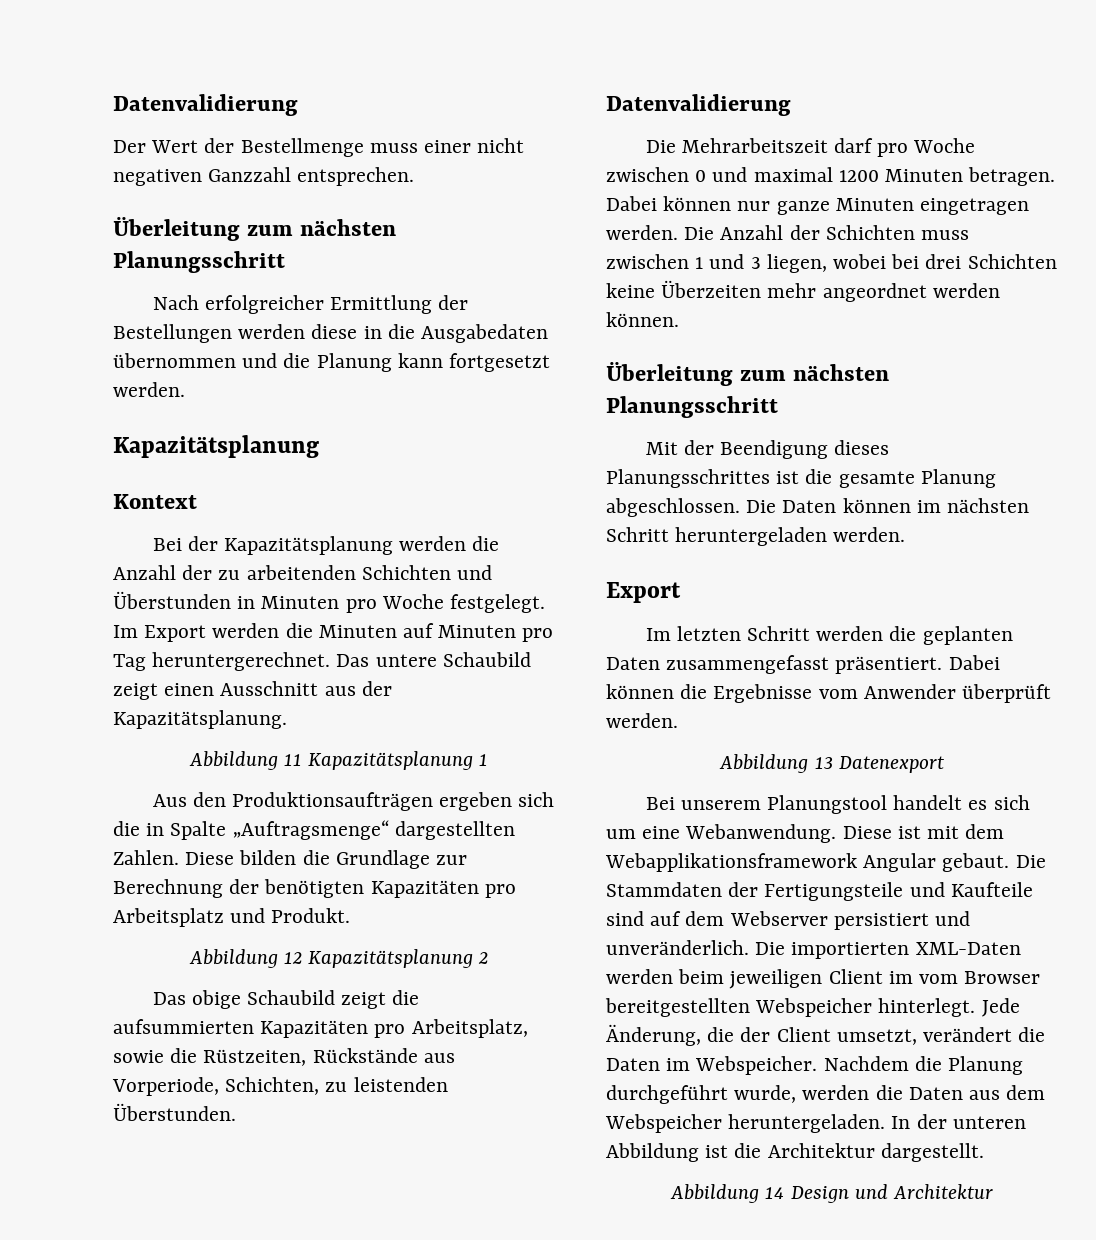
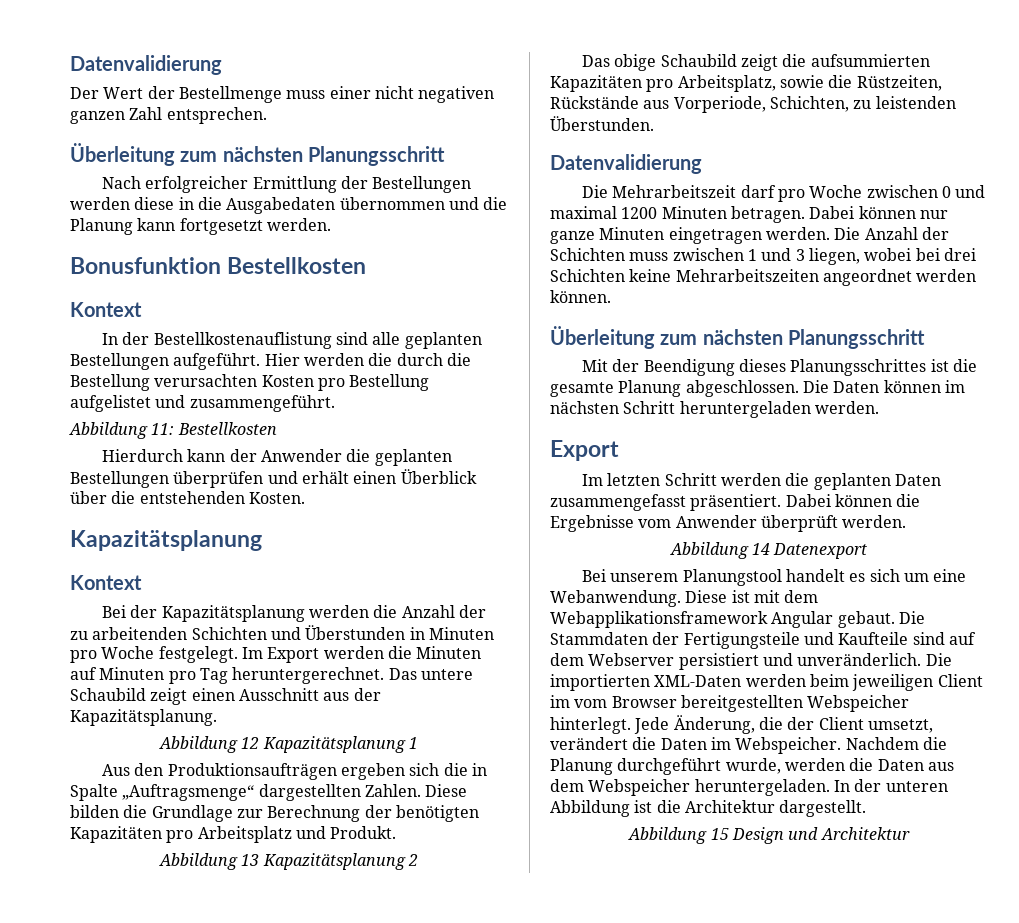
[208,167,292,182] Ganzzahl -> [70,107,163,124] ganzen Zahl
(185, 389) none -> [70,257,367,274] [70,302,142,317] [101,332,482,349] [70,353,471,370] [70,374,430,391] [70,395,335,412] [69,422,277,439] [101,449,452,466] [70,469,477,488] [70,491,305,504] // Bonusfunktion Bestellkosten // Kontext // In der Bestellkostenauflistung sind alle geplanten Bestellungen aufgeführt. Hier werden die durch die Bestellung verursachten Kosten pro Bestellung aufgelistet und zusammengeführt. // Abbildung 11: Bestellkosten // Hierdurch kann der Anwender die geplanten Bestellungen überprüfen und erhält einen Überblick über die entstehenden Kosten.
[283,754,302,766] 11 -> [241,737,260,749] 12
[283,952,302,964] 12 -> [241,854,260,866] 13
[661,280,817,298] Überzeiten mehr -> [675,269,819,282] Mehrarbeitszeiten
[814,757,833,769] 13 -> [752,543,770,555] 14
[765,1187,785,1199] 14 -> [710,828,729,840] 15

